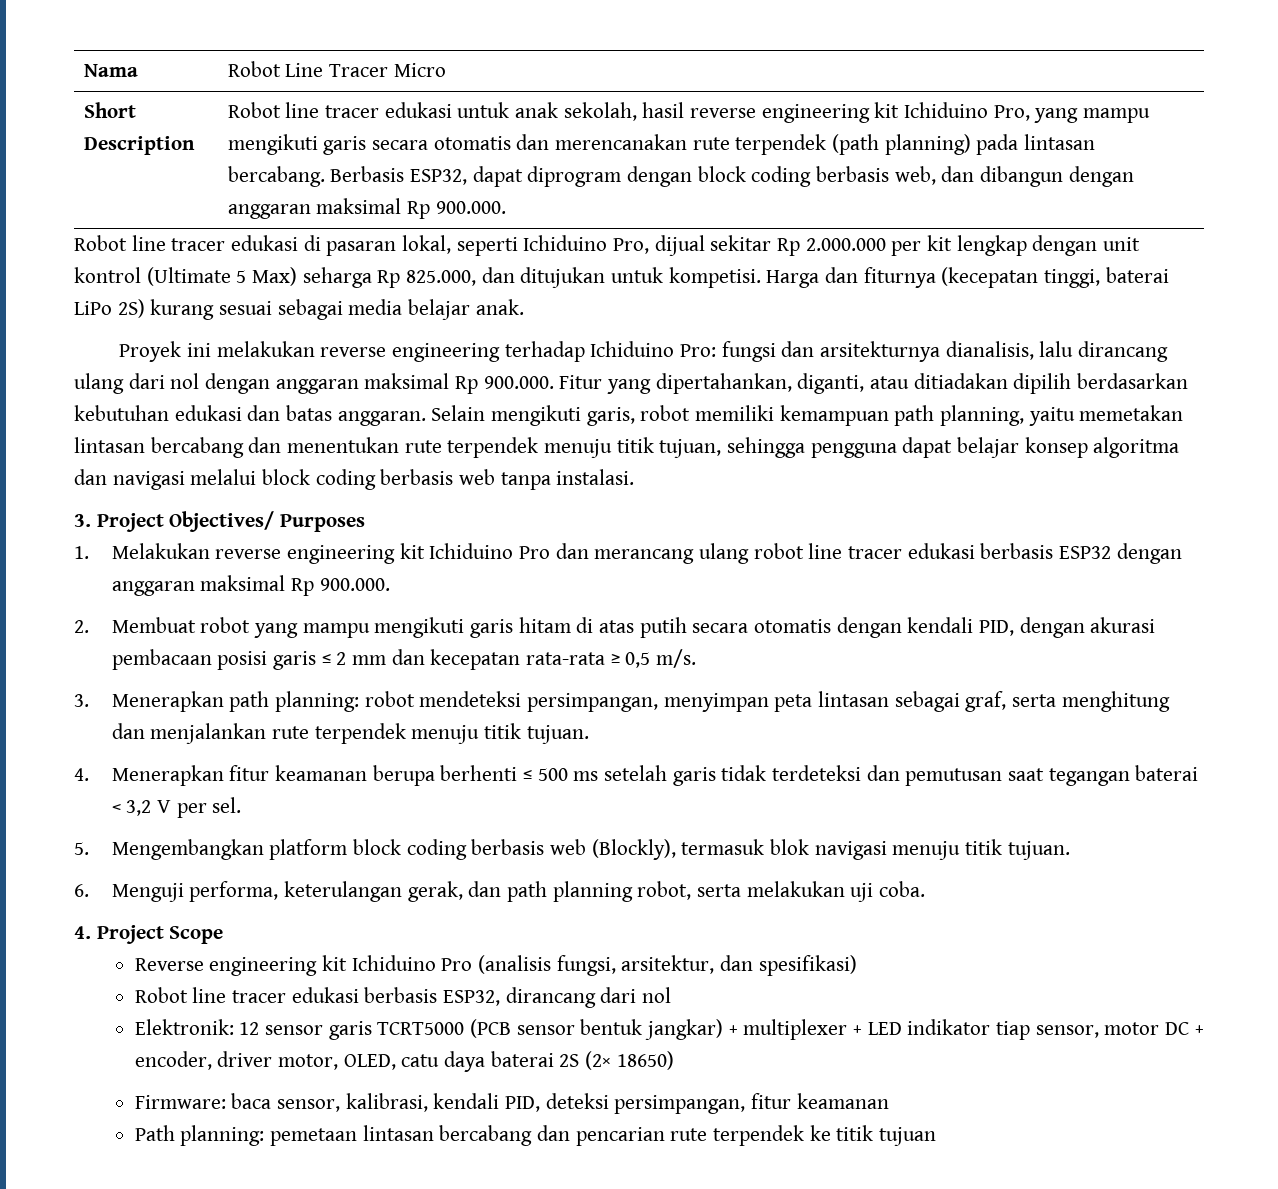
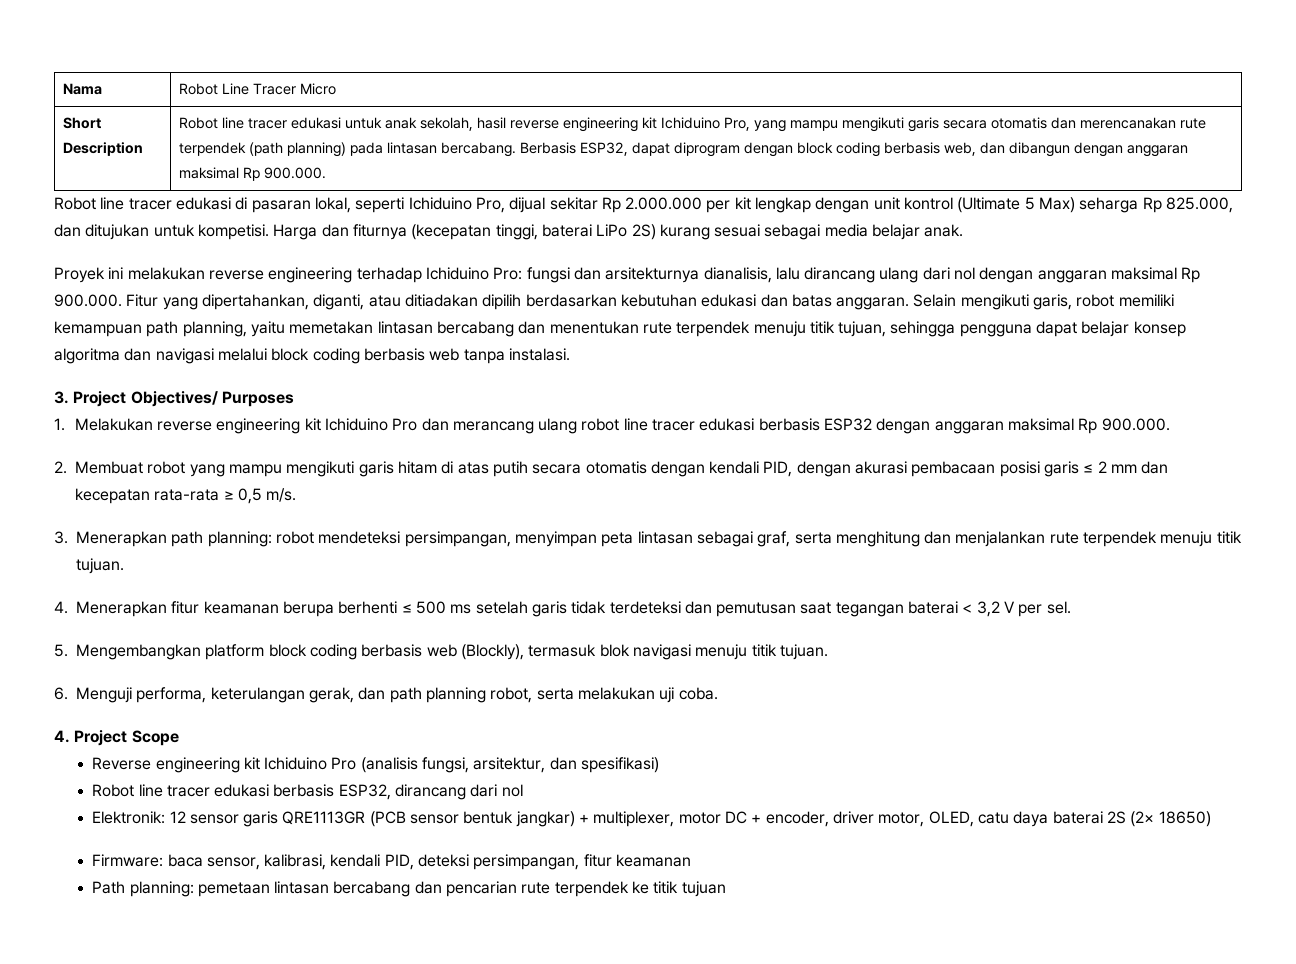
[377,1022,465,1035] TCRT5000 -> [282,811,366,825] QRE1113GR
[743,1019,1099,1040] multiplexer + LED indikator tiap sensor, -> [593,811,675,827] multiplexer,

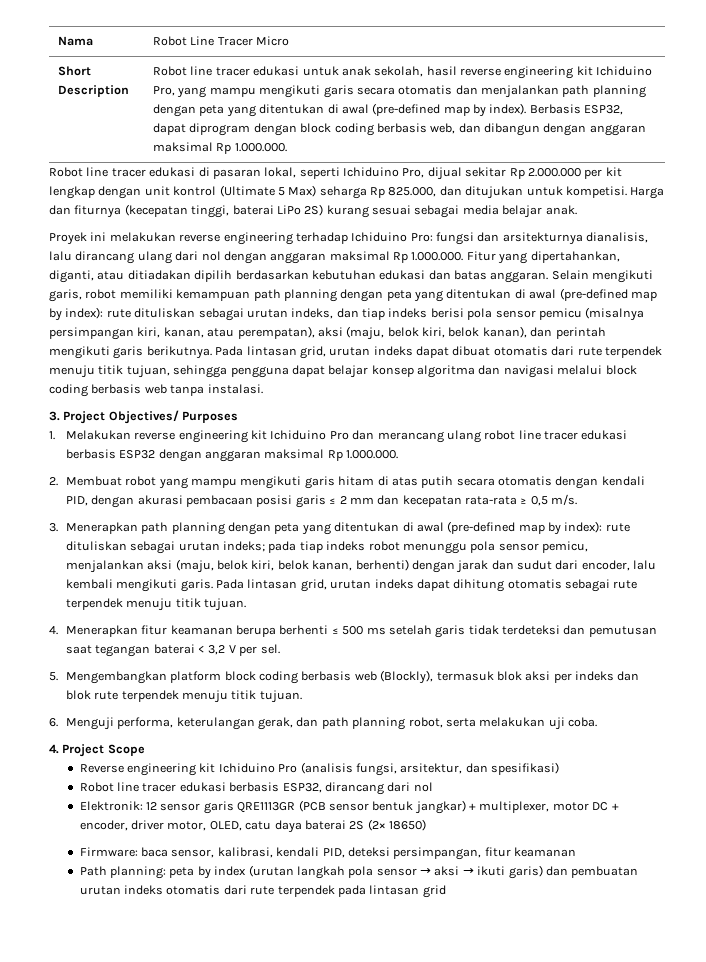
[1079,117,1206,129] [178,142,516,157] merencanakan rute terpendek (path planning) pada lintasan bercabang. -> [481,85,646,98] [153,103,527,117] menjalankan path planning dengan peta yang ditentukan di awal (pre-defined map by index).
[263,167,326,179] 900.000. -> [234,143,287,152] 1.000.000.
[54,294,122,307] 900.000. -> [411,252,464,261] 1.000.000.
[182,321,639,337] planning, yaitu memetakan lintasan bercabang dan menentukan -> [283,288,657,302] [49,307,645,321] [49,326,606,340] [49,346,575,359] planning dengan peta yang ditentukan di awal (pre-defined map by index): rute dituliskan sebagai urutan indeks, dan tiap indeks berisi pola sensor pemicu (misalnya persimpangan kiri, kanan, atau perempatan), aksi (maju, belok kiri, belok kanan), dan perintah mengikuti garis berikutnya. Pada lintasan grid, urutan indeks dapat dibuat otomatis dari
[1101,418,1170,431] 900.000. -> [346,450,399,459] 1.000.000.
[207,531,1046,547] planning: robot mendeteksi persimpangan, menyimpan peta lintasan sebagai graf, serta menghitung dan menjalankan -> [171,521,630,535] [65,541,589,554] [65,559,657,573] [65,579,611,592] planning dengan peta yang ditentukan di awal (pre-defined map by index): rute dituliskan sebagai urutan indeks; pada tiap indeks robot menunggu pola sensor pemicu, menjalankan aksi (maju, belok kiri, belok kanan, berhenti) dengan jarak dan sudut dari encoder, lalu kembali mengikuti garis. Pada lintasan grid, urutan indeks dapat dihitung otomatis sebagai
[632,644,691,660] navigasi -> [525,671,640,683] [65,690,179,702] aksi per indeks dan blok rute terpendek
[197,881,726,897] pemetaan lintasan bercabang dan pencarian rute terpendek ke titik tujuan -> [169,865,639,879] [79,885,446,898] peta by index (urutan langkah pola sensor → aksi → ikuti garis) dan pembuatan urutan indeks otomatis dari rute terpendek pada lintasan grid

